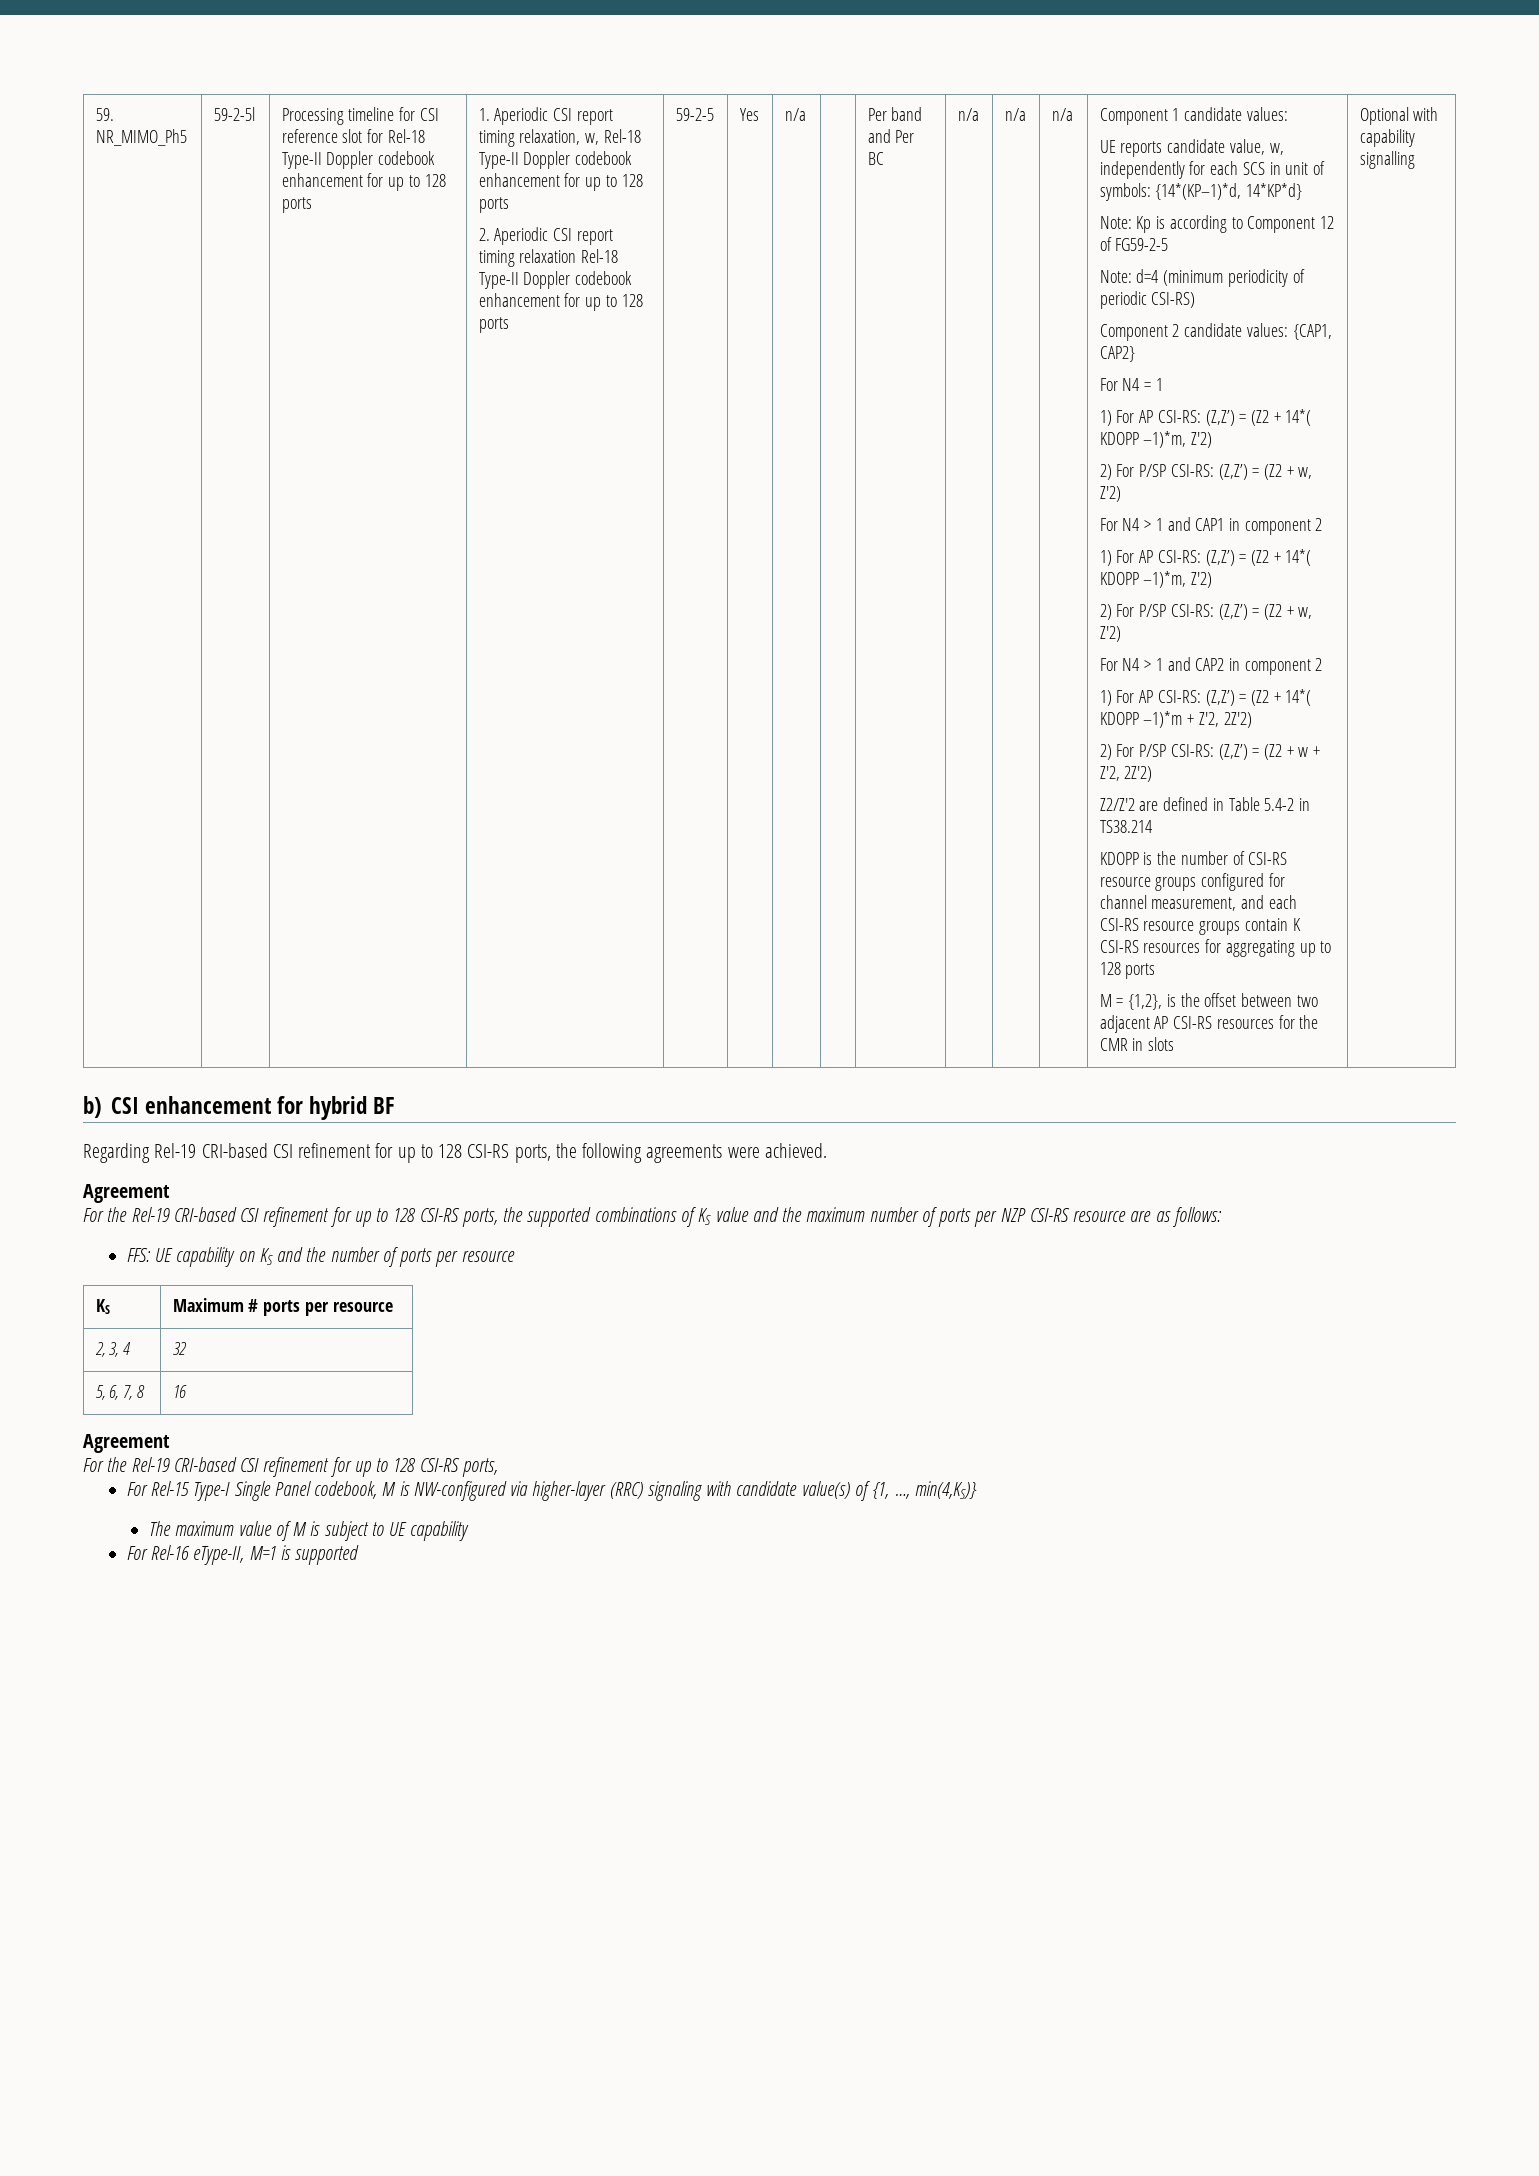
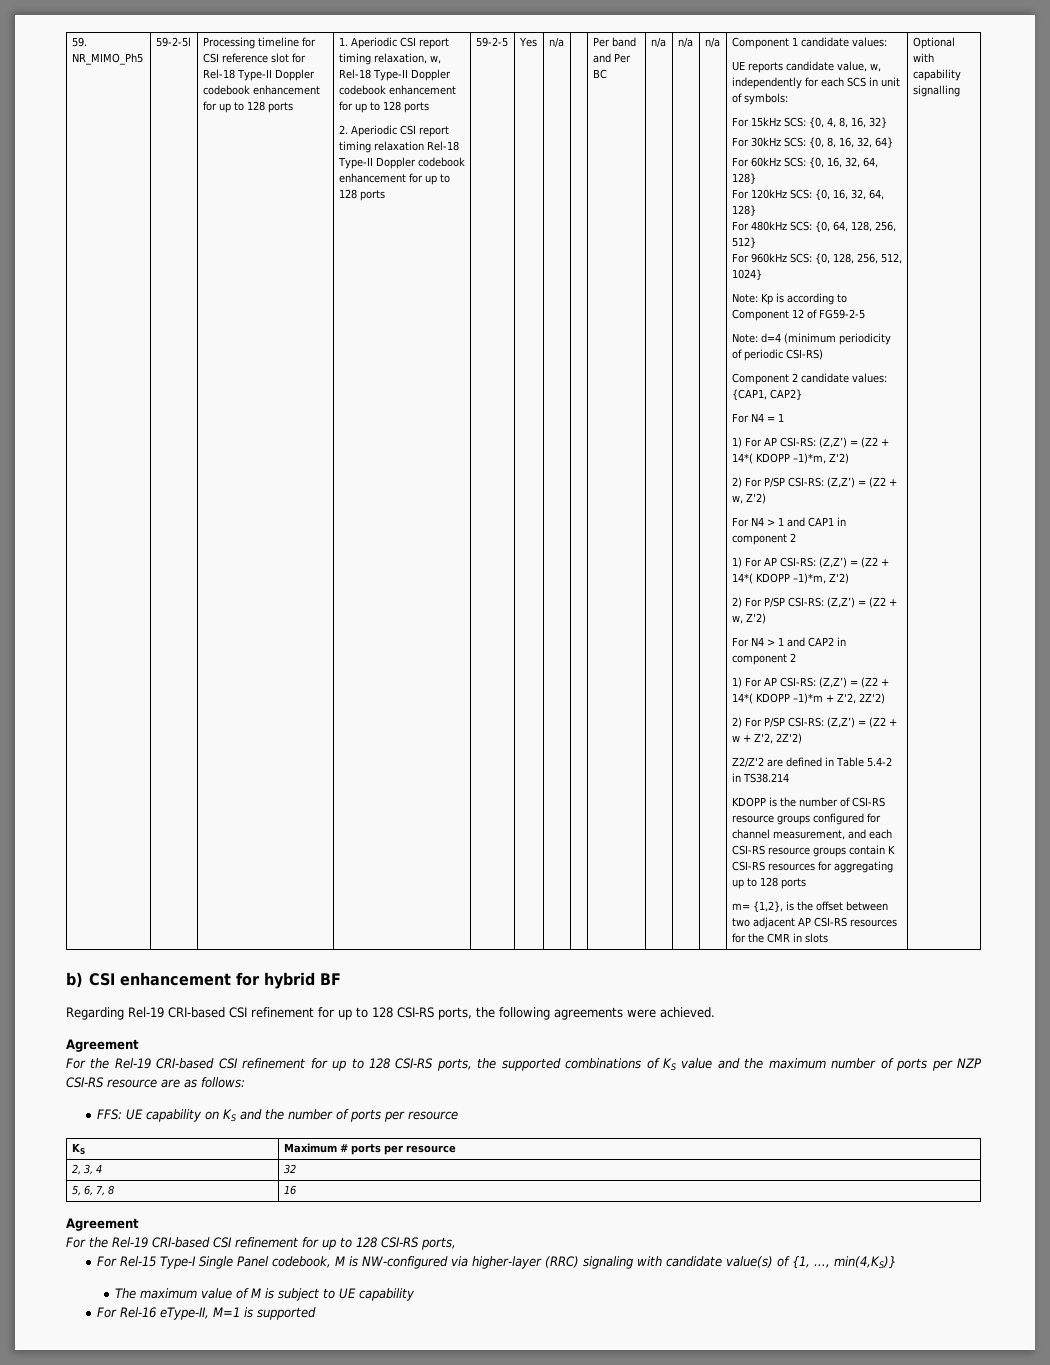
[1155,183,1303,200] {14*(KP–1)*d, 14*KP*d} -> [731,117,887,128] [731,137,893,148] [731,157,878,168] [731,173,756,184] [731,189,884,200] [731,205,756,216] [731,221,896,232] [731,237,756,248] [731,253,902,264] [731,269,762,280] // For 15kHz SCS: {0, 4, 8, 16, 32} // For 30kHz SCS: {0, 8, 16, 32, 64} // For 60kHz SCS: {0, 16, 32, 64, 128} // For 120kHz SCS: {0, 16, 32, 64, 128} // For 480kHz SCS: {0, 64, 128, 256, 512} // For 960kHz SCS: {0, 128, 256, 512, 1024}
[1099,994,1124,1007] M = -> [731,903,750,910] m=

